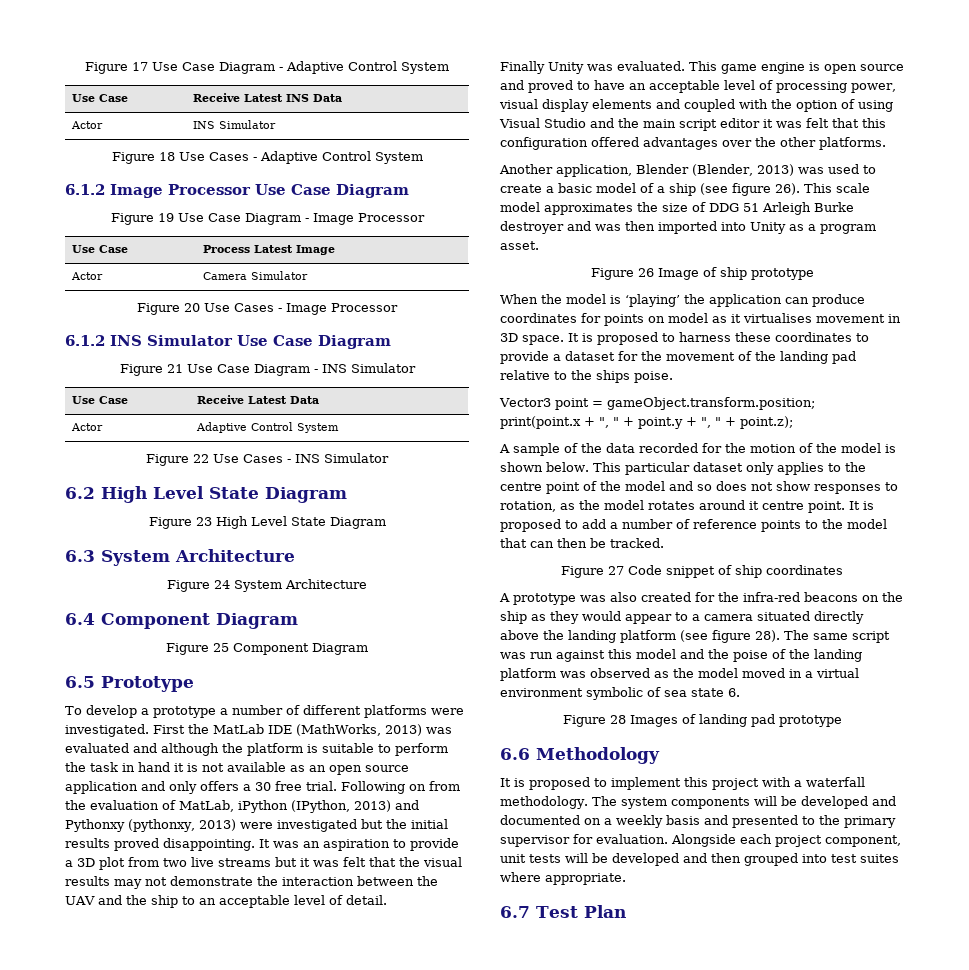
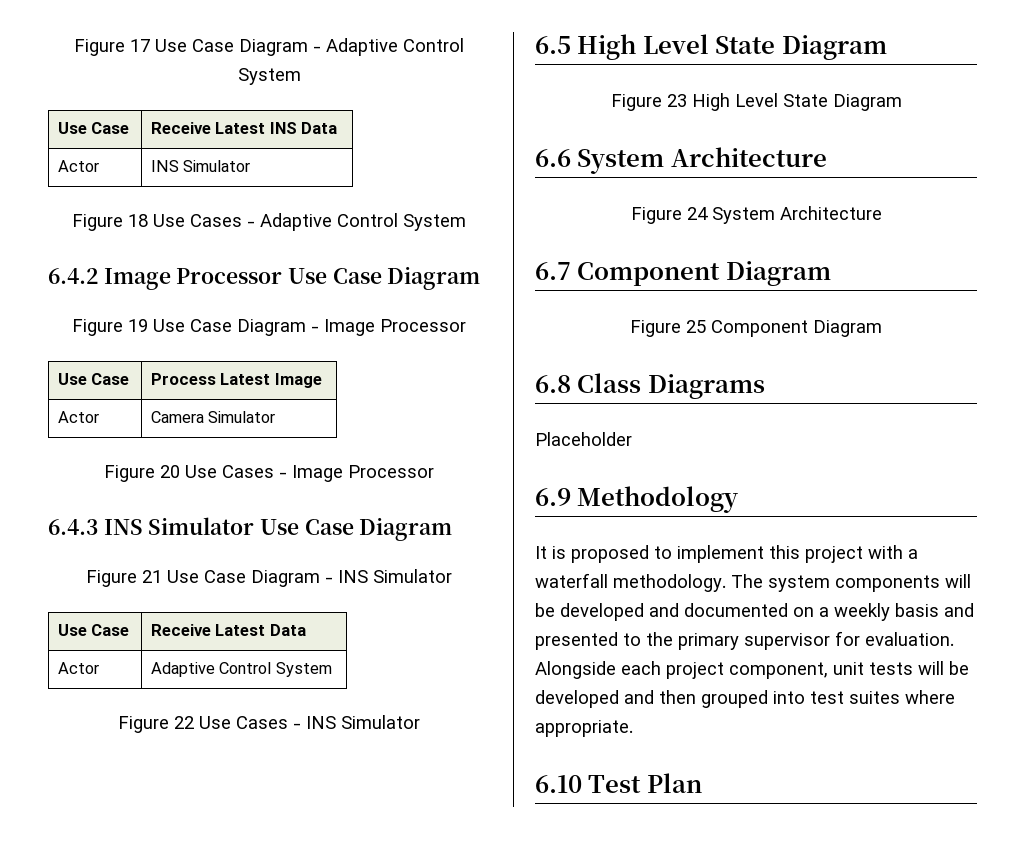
[65,184,105,195] 6.1.2 -> [48,268,98,284] 6.4.2
[65,335,105,346] 6.1.2 -> [48,519,98,535] 6.4.3
[65,487,95,499] 6.2 -> [535,36,571,54] 6.5
[65,550,95,562] 6.3 -> [535,149,571,167] 6.6
[65,613,95,625] 6.4 -> [535,262,571,280] 6.7
[65,676,194,692] [65,705,464,718] [65,724,452,737] [65,743,448,756] [65,762,409,775] [65,781,460,794] [65,800,419,813] [65,819,448,832] [65,838,459,851] [65,857,462,870] [65,876,438,889] [65,895,387,908] [500,61,904,74] [500,80,896,93] [499,99,893,112] [499,118,886,131] [500,137,886,150] [499,164,876,177] [500,183,870,196] [500,202,854,215] [500,221,876,234] [500,241,539,250] [590,267,814,280] [500,294,865,307] [500,313,901,326] [500,332,869,345] [500,351,856,364] [500,370,673,383] [499,397,815,410] [500,416,793,429] [499,443,896,456] [500,462,866,475] [500,481,898,494] [500,500,874,513] [500,519,887,532] [500,538,664,548] [561,565,843,578] [499,592,903,605] [500,611,864,624] [500,630,890,643] [500,649,862,662] [500,668,859,681] [500,687,740,700] [562,714,842,727] [500,748,530,760] 6.5 Prototype // To develop a prototype a number of different platforms were investigated. First the MatLab IDE (MathWorks, 2013) was evaluated and although the platform is suitable to perform the task in hand it is not available as an open source application and only offers a 30 free trial. Following on from the evaluation of MatLab, iPython (IPython, 2013) and Pythonxy (pythonxy, 2013) were investigated but the initial results proved disappointing. It was an aspiration to provide a 3D plot from two live streams but it was felt that the visual results may not demonstrate the interaction between the UAV and the ship to an acceptable level of detail. // Finally Unity was evaluated. This game engine is open source and proved to have an acceptable level of processing power, visual display elements and coupled with the option of using Visual Studio and the main script editor it was felt that this configuration offered advantages over the other platforms. // Another application, Blender (Blender, 2013) was used to create a basic model of a ship (see figure 26). This scale model approximates the size of DDG 51 Arleigh Burke destroyer and was then imported into Unity as a program asset. // Figure 26 Image of ship prototype // When the model is ‘playing’ the application can produce coordinates for points on model as it virtualises movement in 3D space. It is proposed to harness these coordinates to provide a dataset for the movement of the landing pad relative to the ships poise. // Vector3 point = gameObject.transform.position; // print(point.x + ", " + point.y + ", " + point.z); // A sample of the data recorded for the motion of the model is shown below. This particular dataset only applies to the centre point of the model and so does not show responses to rotation, as the model rotates around it centre point. It is proposed to add a number of reference points to the model that can then be tracked. // Figure 27 Code snippet of ship coordinates // A prototype was also created for the infra-red beacons on the ship as they would appear to a camera situated directly above the landing platform (see figure 28). The same script was run against this model and the poise of the landing platform was observed as the model moved in a virtual environment symbolic of sea state 6. // Figure 28 Images of landing pad prototype // 6.6 -> [535,373,765,399] [535,432,632,446] [535,488,571,506] 6.8 Class Diagrams // Placeholder // 6.9
[500,906,530,918] 6.7 -> [535,775,582,793] 6.10

